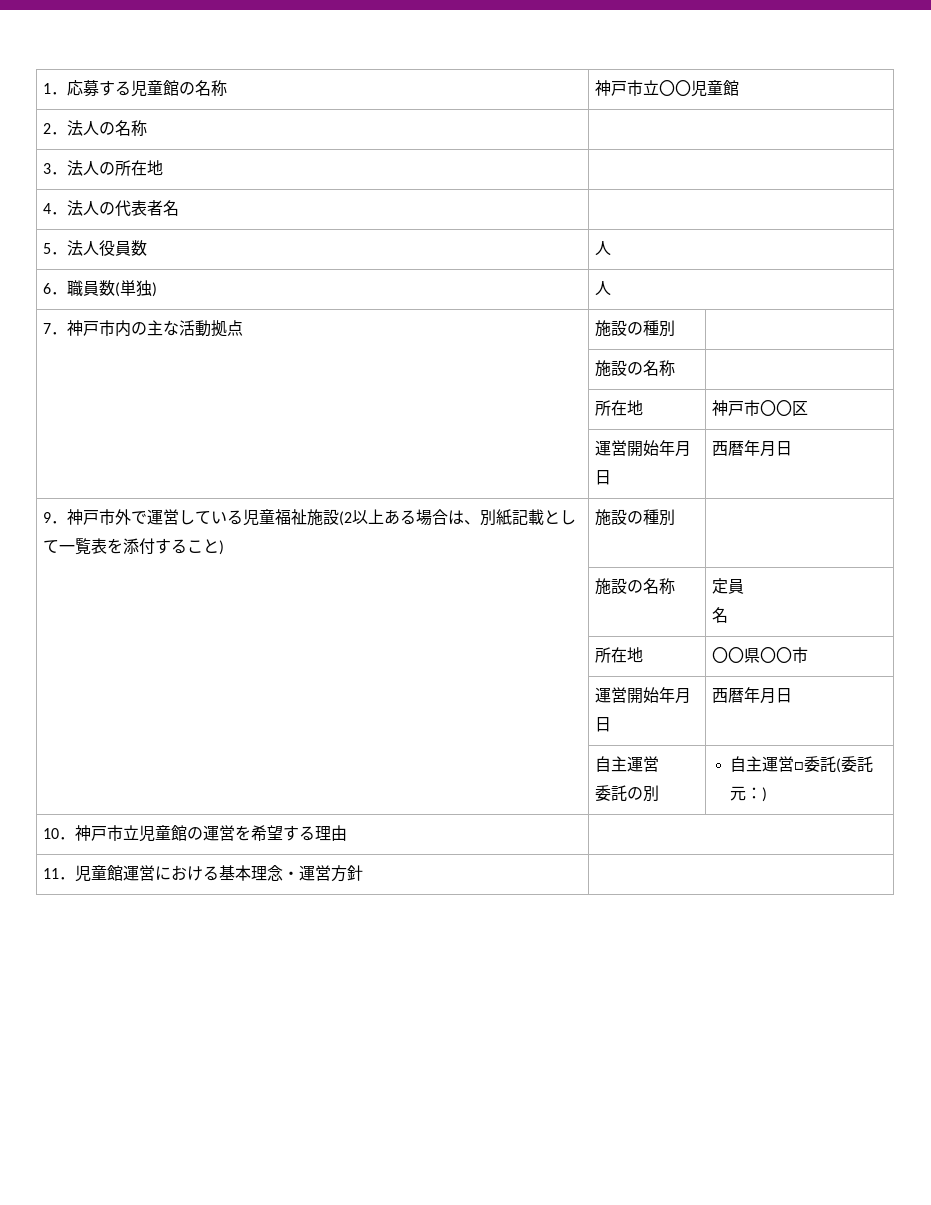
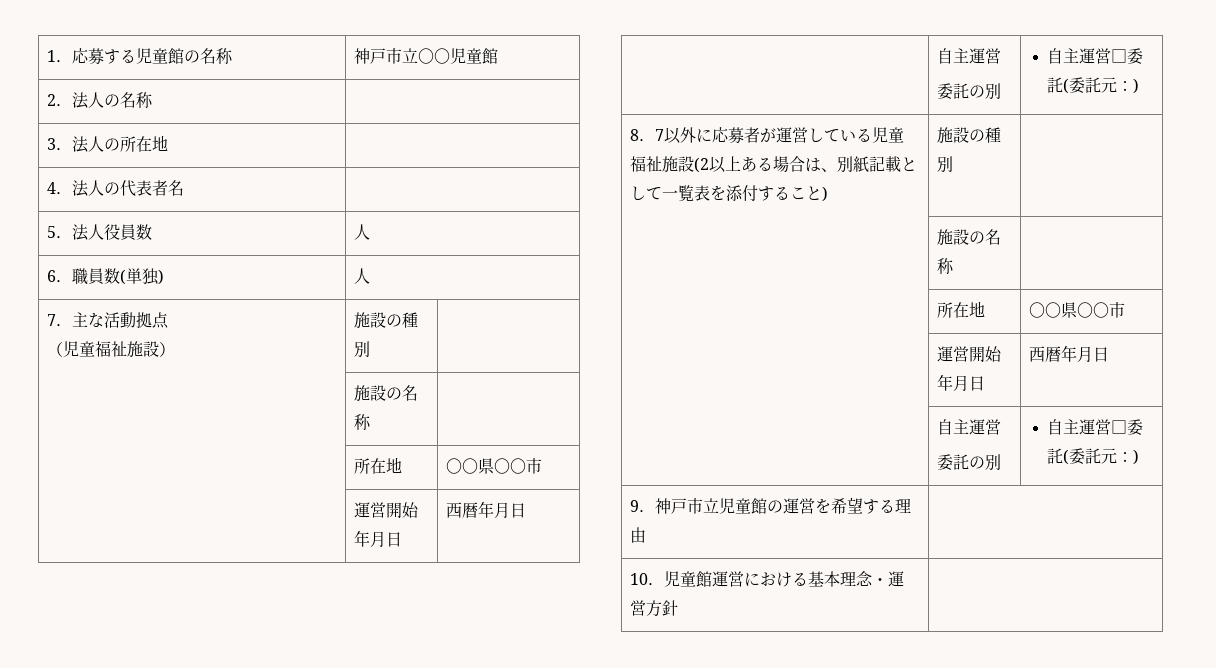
[67,320,148,337] 神戸市内の -> (73, 325) none
[595,320,676,337] [595,360,676,377] [595,400,644,416] [712,400,809,416] [595,440,692,457] [595,470,612,485] [712,440,793,457] [43,509,148,525] | 施設の種別 | // | 施設の名称 | // | 所在地 | 神戸市〇〇区 // | 運営開始年月日 | 西暦年月日 // 9．神戸市外で -> [47,341,176,358] [354,312,419,329] [354,341,371,357] [354,385,419,402] [354,414,372,430] [354,457,403,474] [446,458,543,474] [354,502,420,518] [354,530,403,547] [446,501,527,518] [937,48,1002,64] [937,83,1002,100] [1047,48,1144,65] [1047,77,1140,94] [630,127,777,144] // （児童福祉施設） | 施設の種別 | // | 施設の名称 | // | 所在地 | 〇〇県〇〇市 // | 運営開始年月日 | 西暦年月日 // | 自主運営 // 委託の別 | 自主運営□委託(委託元：) // 8．7以外に応募者が
[712,578,745,594] [712,607,729,623] 定員 // 名 -> (955, 266) none
[43,828,60,839] 10 -> [630,500,640,512] 9
[43,868,60,879] 11 -> [630,573,649,585] 10

